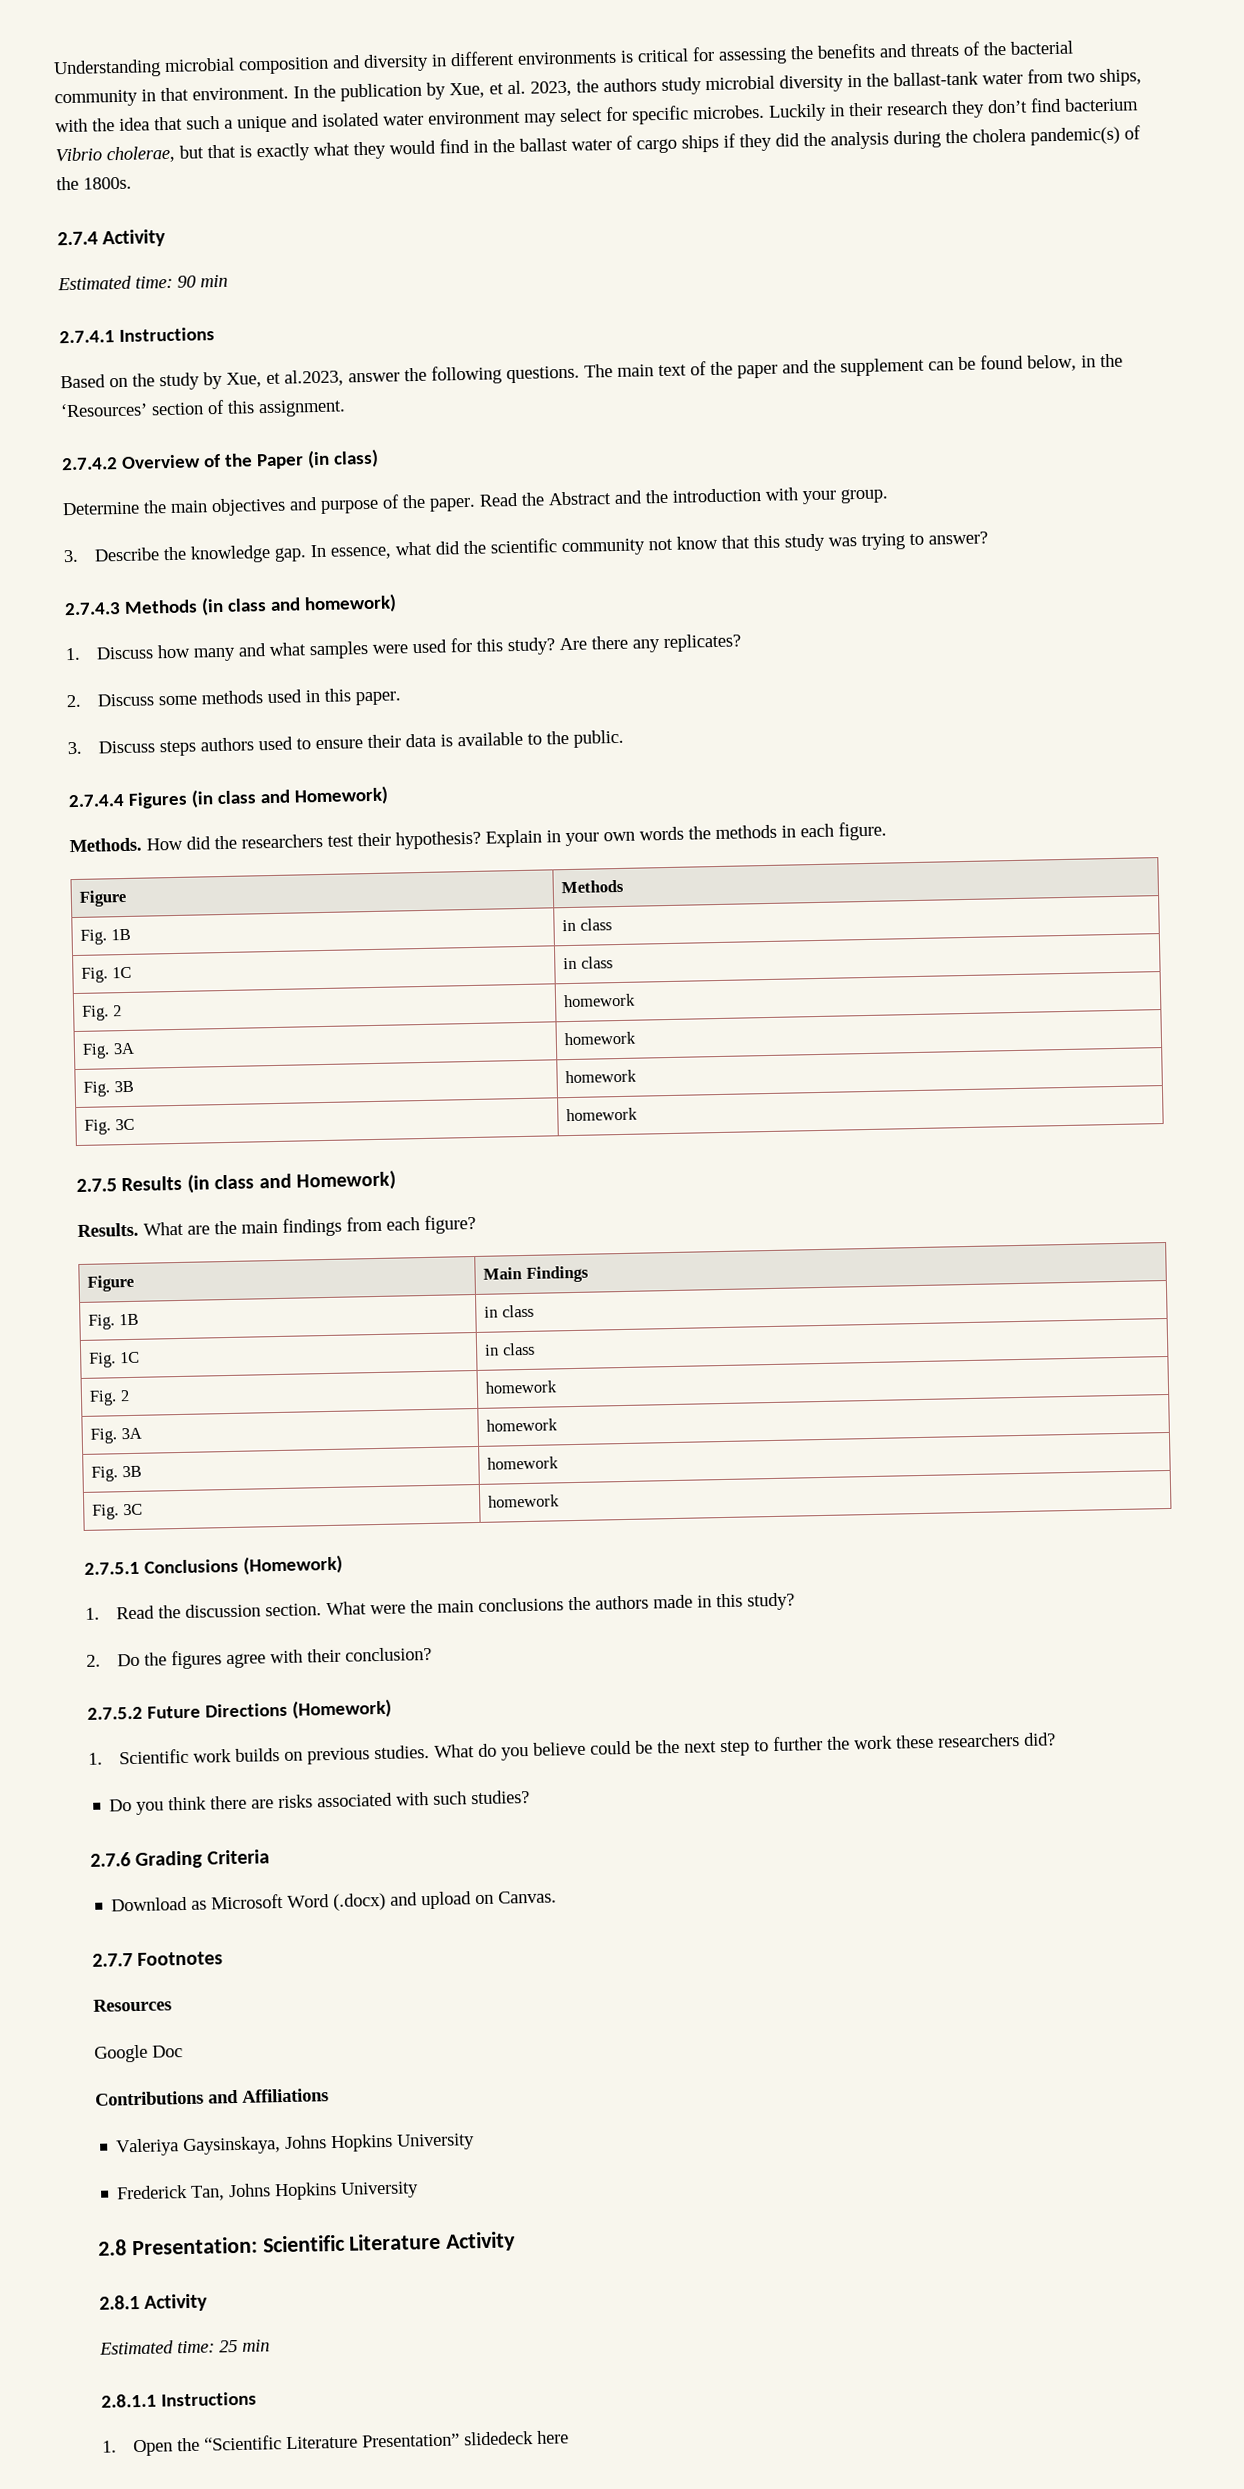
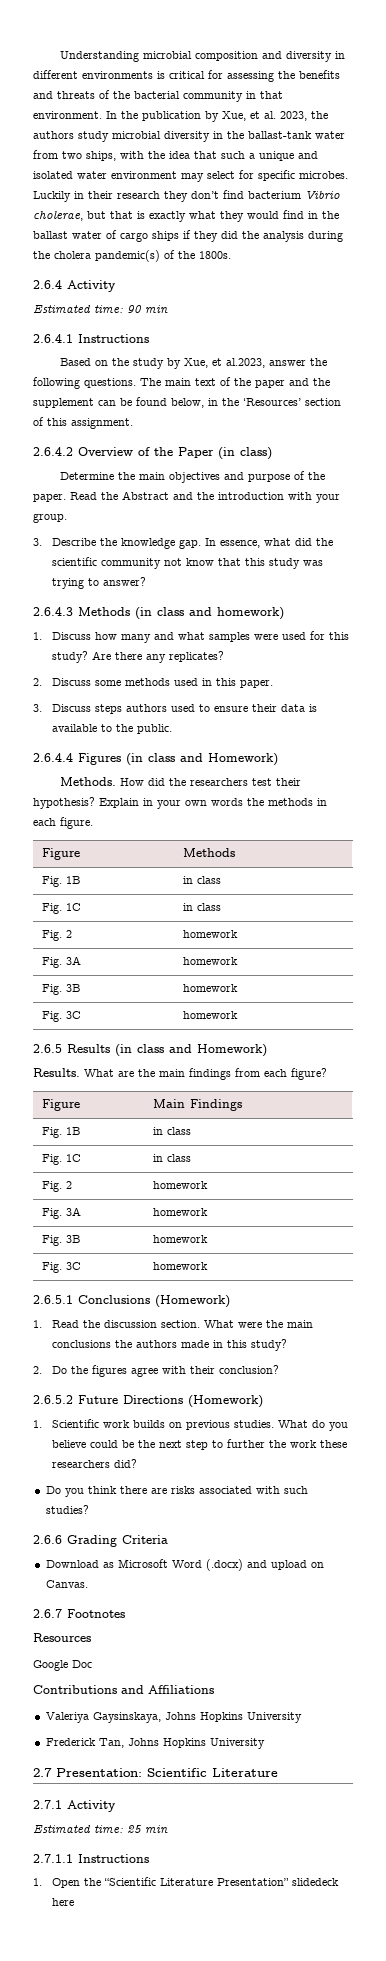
[57,231,98,246] 2.7.4 -> [33,280,62,289] 2.6.4
[59,330,115,344] 2.7.4.1 -> [33,334,73,343] 2.6.4.1
[61,457,118,471] 2.7.4.2 -> [33,447,73,456] 2.6.4.2
[64,602,121,616] 2.7.4.3 -> [33,607,73,616] 2.6.4.3
[68,793,125,808] 2.7.4.4 -> [33,753,73,762] 2.6.4.4
[76,1178,117,1193] 2.7.5 -> [33,1044,62,1053] 2.6.5
[84,1561,140,1575] 2.7.5.1 -> [33,1295,73,1304] 2.6.5.1
[87,1706,143,1720] 2.7.5.2 -> [33,1395,73,1404] 2.6.5.2
[90,1852,131,1867] 2.7.6 -> [33,1535,62,1544] 2.6.6
[92,1953,133,1967] 2.7.7 -> [33,1609,62,1618] 2.6.7
[98,2239,127,2256] 2.8 -> [33,1768,52,1777] 2.7
[445,2231,517,2252] [99,2294,140,2310] Activity // 2.8.1 -> [33,1800,62,1809] // 2.7.1
[101,2393,157,2408] 2.8.1.1 -> [33,1854,73,1863] 2.7.1.1

